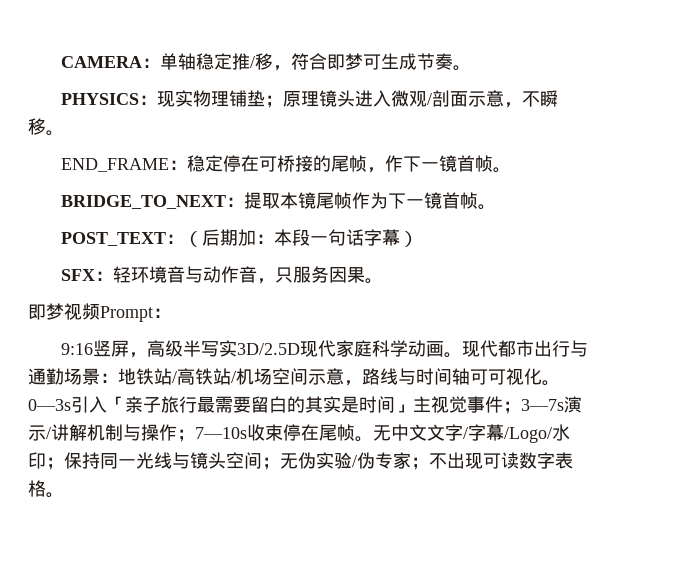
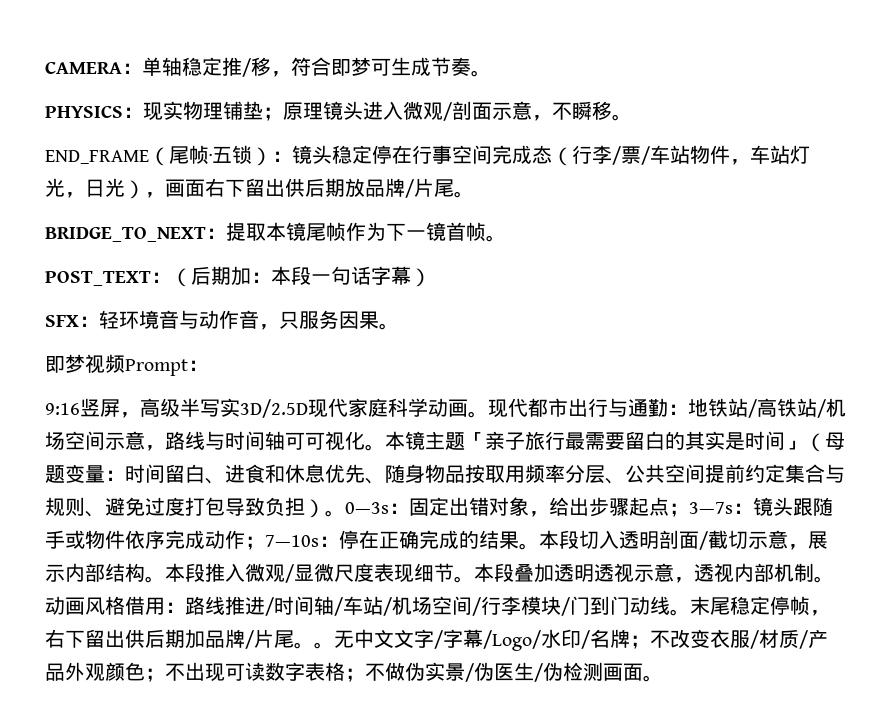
[169,155,494,173] ：稳定停在可桥接的尾帧，作下一镜首帧 -> [149,145,810,166] [45,178,454,199] （尾帧·五锁）：镜头稳定停在行事空间完成态（行李/票/车站物件，车站灯光，日光），画面右下留出供后期放品牌/片尾
[64,368,100,385] 场景 -> (668, 407) none
[28,396,107,413] 0—3s引入 -> [385,431,465,450] 本镜主题
[413,396,582,414] [28,424,355,442] 主视觉事件；3—7s演示/讲解机制与操作；7—10s收束停在尾帧 -> [805,432,845,452] [45,464,845,484] [45,497,833,518] [45,530,828,550] [45,563,834,583] [45,596,830,616] [45,629,314,649] （母题变量：时间留白、进食和休息优先、随身物品按取用频率分层、公共空间提前约定集合与规则、避免过度打包导致负担）。0—3s：固定出错对象，给出步骤起点；3—7s：镜头跟随手或物件依序完成动作；7—10s：停在正确完成的结果。本段切入透明剖面/截切示意，展示内部结构。本段推入微观/显微尺度表现细节。本段叠加透明透视示意，透视内部机制。动画风格借用：路线推进/时间轴/车站/机场空间/行李模块/门到门动线。末尾稳定停帧，右下留出供后期加品牌/片尾。
[46,452,411,470] ；保持同一光线与镜头空间；无伪实验/伪专家 -> [581,629,828,649] [45,662,145,681] /名牌；不改变衣服/材质/产品外观颜色
(46, 488) none -> [345,662,643,682] ；不做伪实景/伪医生/伪检测画面

